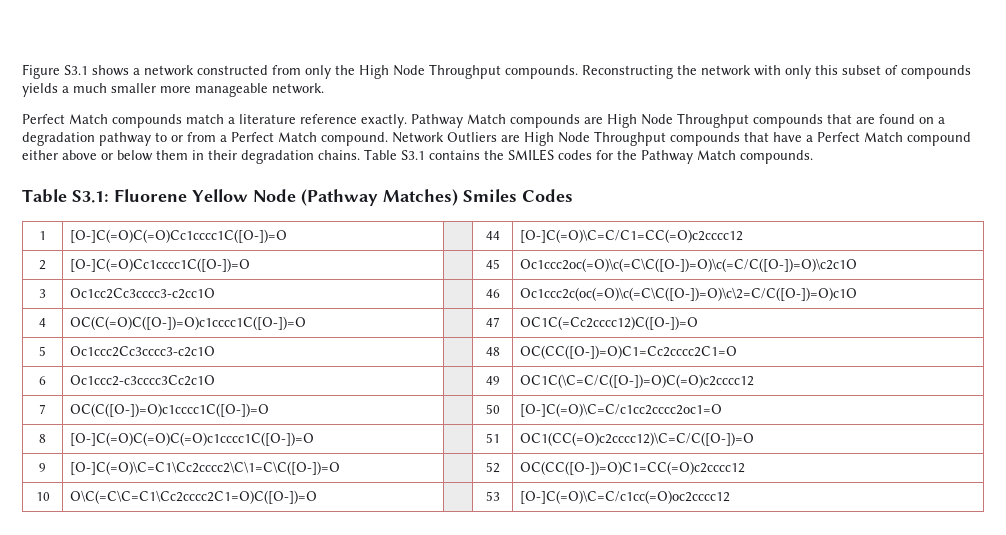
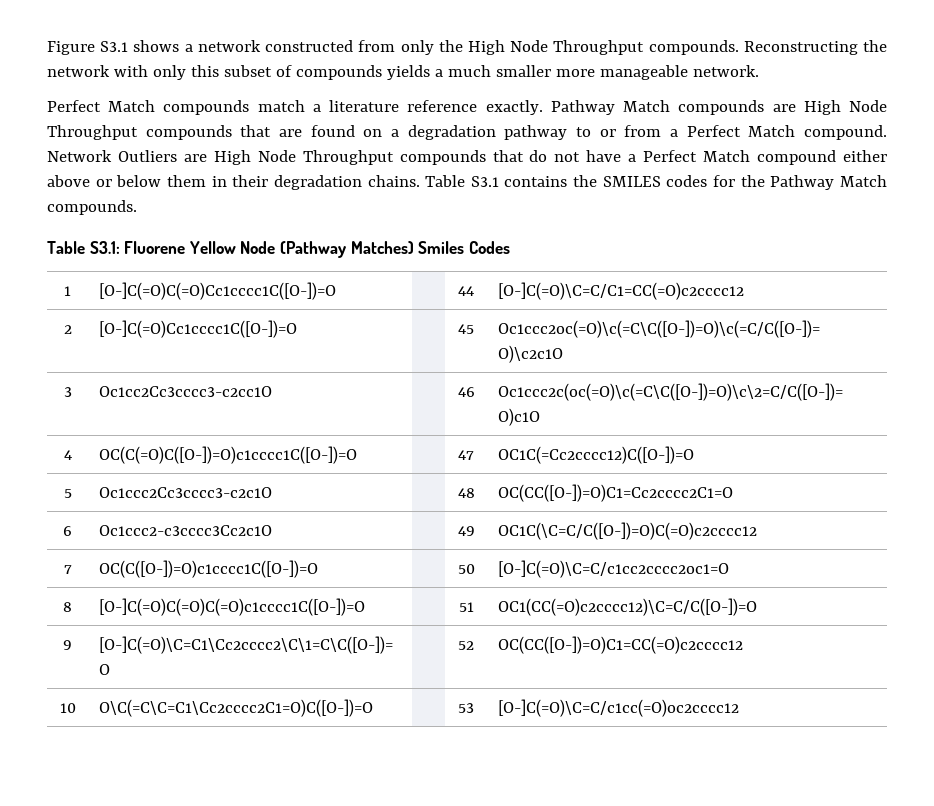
(769, 137) none -> [529,150,581,162] do not

